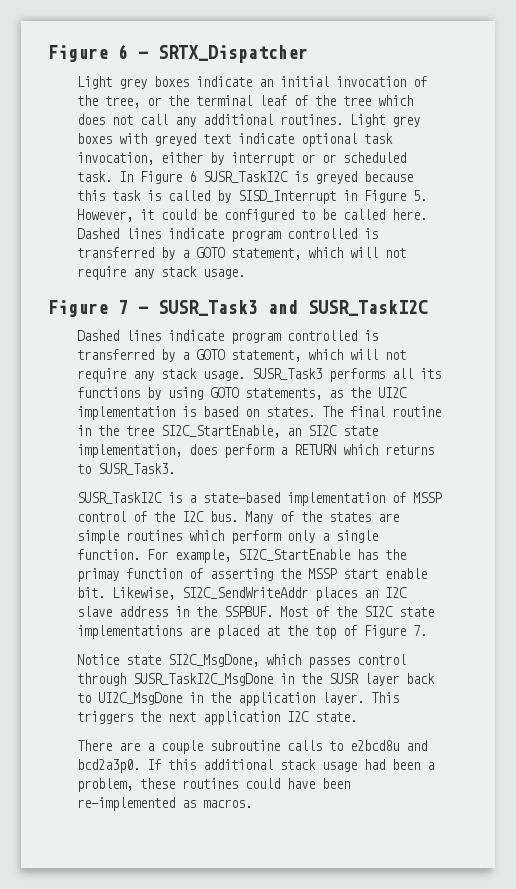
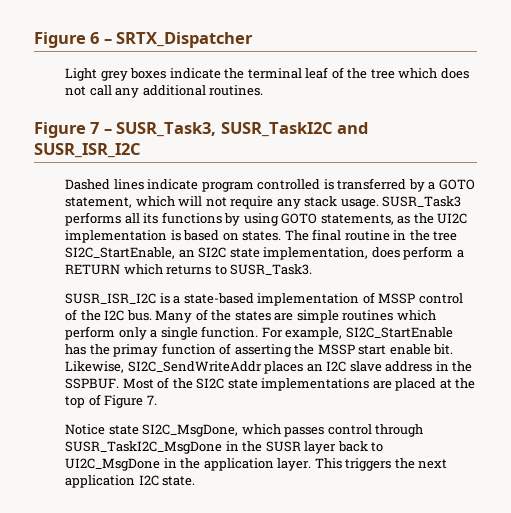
[258,76,427,87] [76,95,161,108] an initial invocation of the tree, or -> (221, 73) none
[349,114,420,127] [76,133,393,147] [76,152,406,166] [76,171,413,184] [76,190,427,204] [76,209,427,222] [76,228,378,242] [76,247,406,260] [76,266,245,280] Light grey boxes with greyed text indicate optional task invocation, either by interrupt or or scheduled task. In Figure 6 SUSR_TaskI2C is greyed because this task is called by SISD_Interrupt in Figure 5. However, it could be configured to be called here. Dashed lines indicate program controlled is transferred by a GOTO statement, which will not require any stack usage. -> (264, 90) none
[158,300,428,316] SUSR_Task3 and SUSR_TaskI2C -> [116,122,369,137] [34,143,141,158] SUSR_Task3, SUSR_TaskI2C and SUSR_ISR_I2C
[76,492,162,504] SUSR_TaskI2C -> [65,293,157,304] SUSR_ISR_I2C
[76,740,427,754] [76,759,434,773] [76,778,350,792] [76,797,252,811] // There are a couple subroutine calls to e2bcd8u and bcd2a3p0. If this additional stack usage had been a problem, these routines could have been re-implemented as macros. -> (196, 481) none

